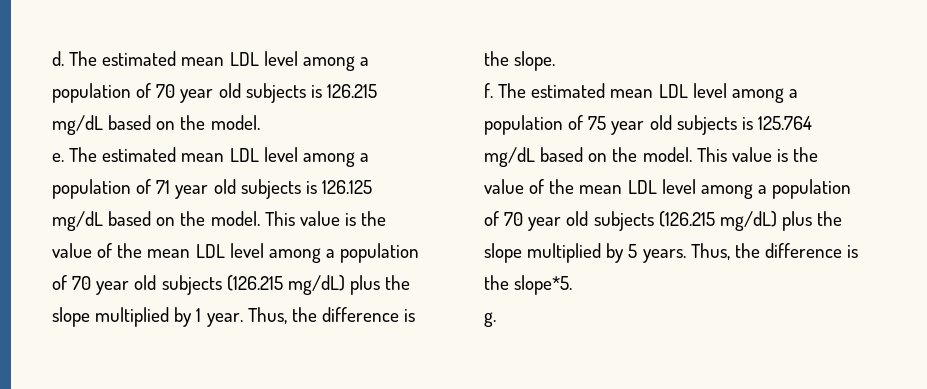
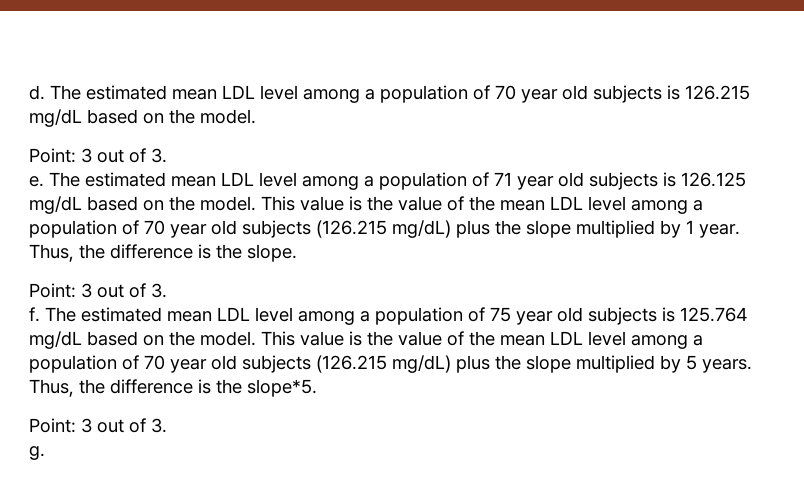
(260, 122) none -> [29,148,167,163] // Point: 3 out of 3.
(556, 61) none -> [29,283,167,298] // Point: 3 out of 3.
(573, 285) none -> [29,418,167,433] // Point: 3 out of 3.

